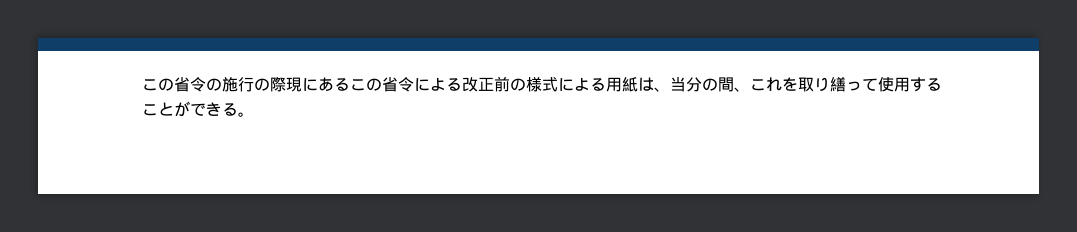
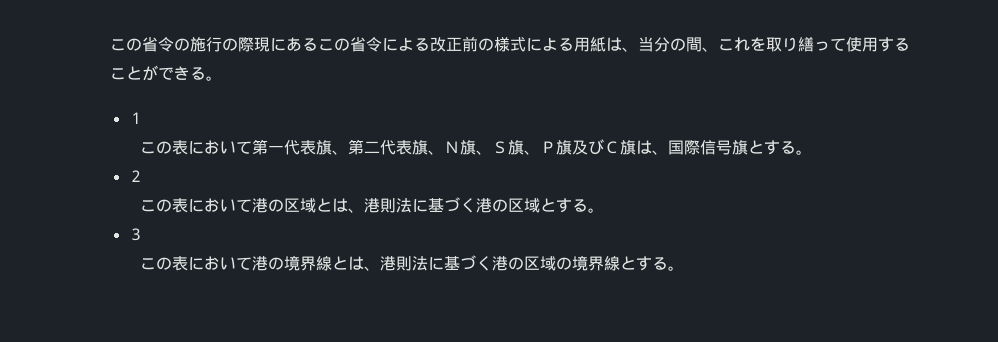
(255, 114) none -> [127,112,144,124] [139,139,812,155] [127,170,144,182] [139,197,604,213] [127,228,144,241] [139,255,684,271] // １ // この表において第一代表旗、第二代表旗、Ｎ旗、Ｓ旗、Ｐ旗及びＣ旗は、国際信号旗とする。 // ２ // この表において港の区域とは、港則法に基づく港の区域とする。 // ３ // この表において港の境界線とは、港則法に基づく港の区域の境界線とする。

